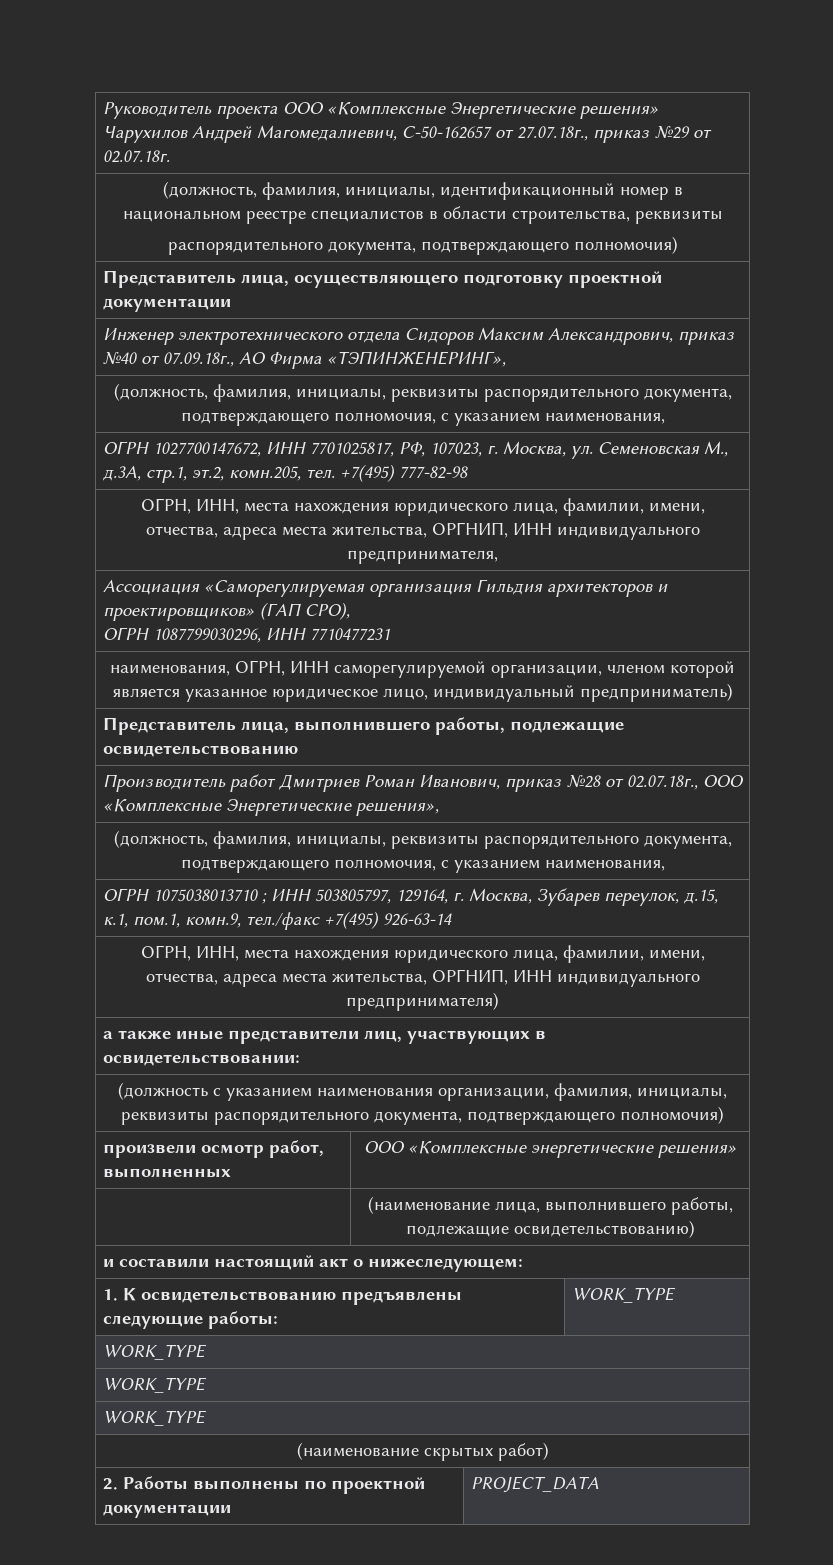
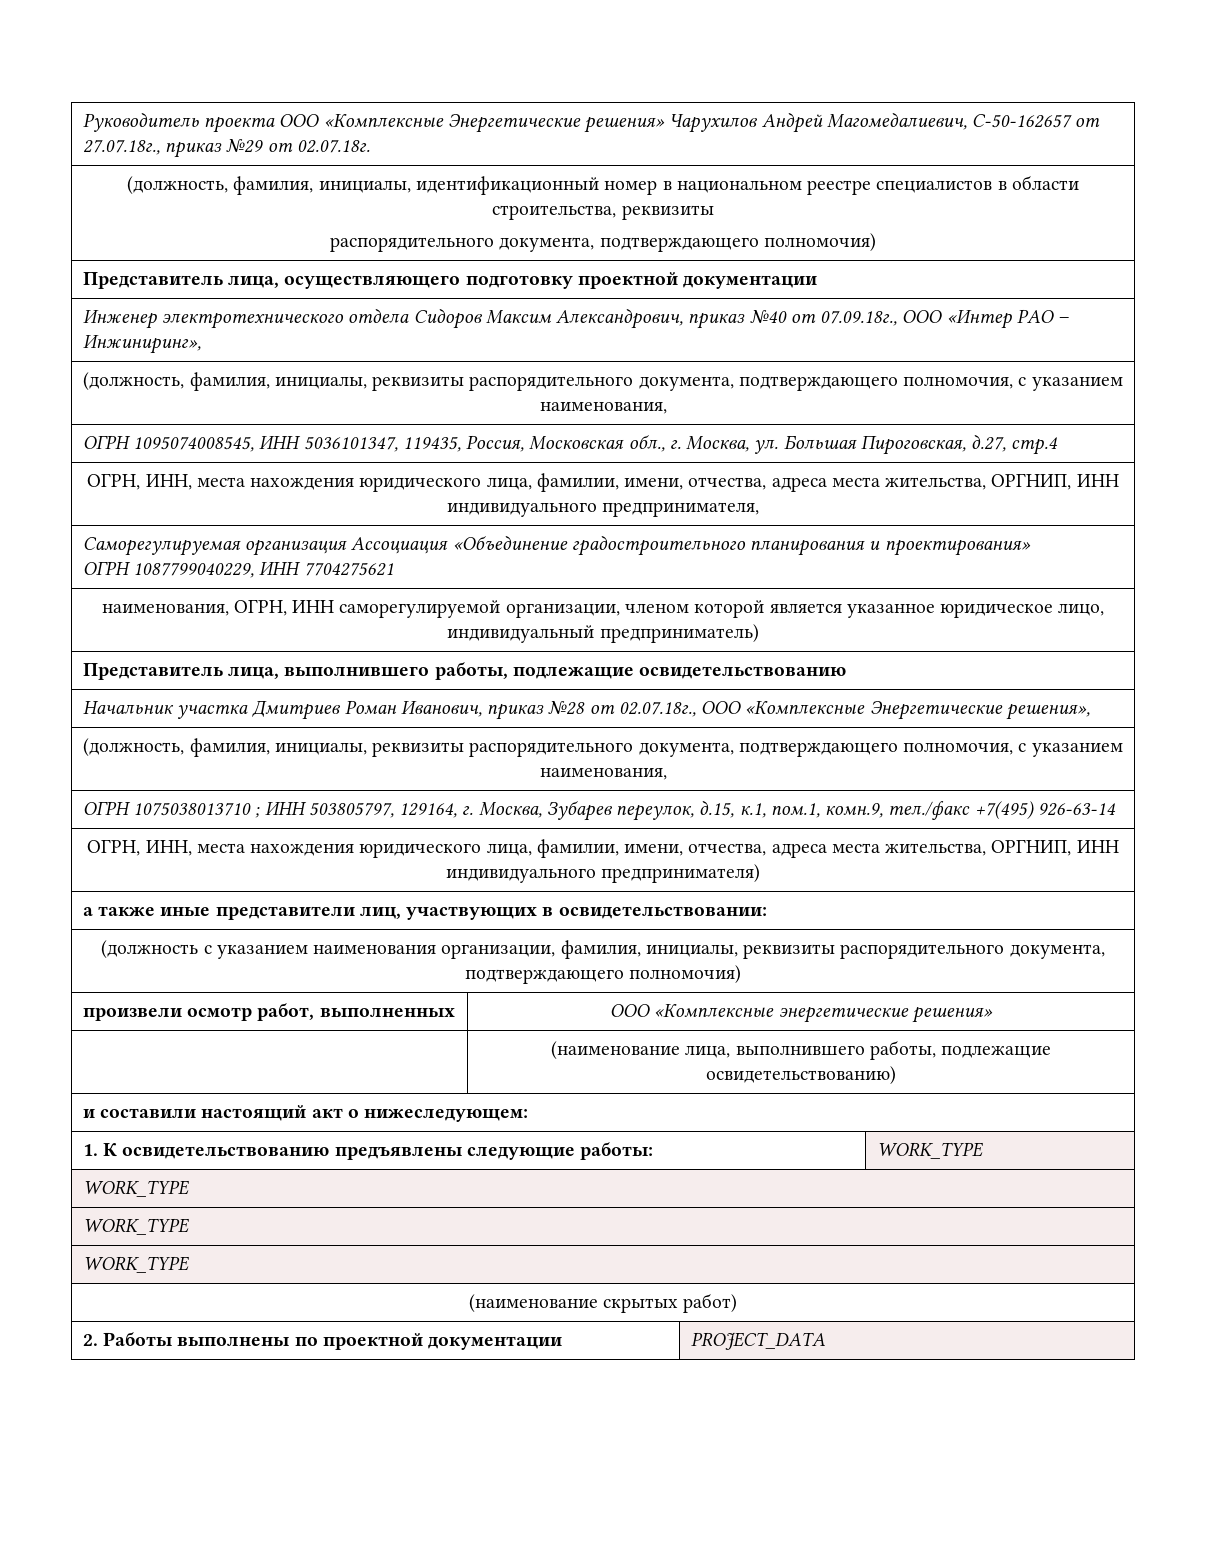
[238,351,506,369] АО Фирма «ТЭПИНЖЕНЕРИНГ», -> [902,309,1070,329] [82,334,201,354] ООО «Интер РАО – Инжиниринг»,
[152,441,728,459] [101,464,468,483] 1027700147672, ИНН 7701025817, РФ, 107023, г. Москва, ул. Семеновская М., д.3А, стр.1, эт.2, комн.205, тел. +7(495) 777-82-98 -> [133,434,1059,455] 1095074008545, ИНН 5036101347, 119435, Россия, Московская обл., г. Москва, ул. Большая Пироговская, д.27, стр.4
[102,579,668,597] [102,602,350,621] [102,627,391,643] Ассоциация «Саморегулируемая организация Гильдия архитекторов и проектировщиков» (ГАП СРО), // ОГРН 1087799030296, ИНН 7710477231 -> [82,535,1031,556] [82,561,394,578] Саморегулируемая организация Ассоциация «Объединение градостроительного планирования и проектирования» // ОГРН 1087799040229, ИНН 7704275621
[102,774,276,792] Производитель работ -> [82,701,249,719] Начальник участка

